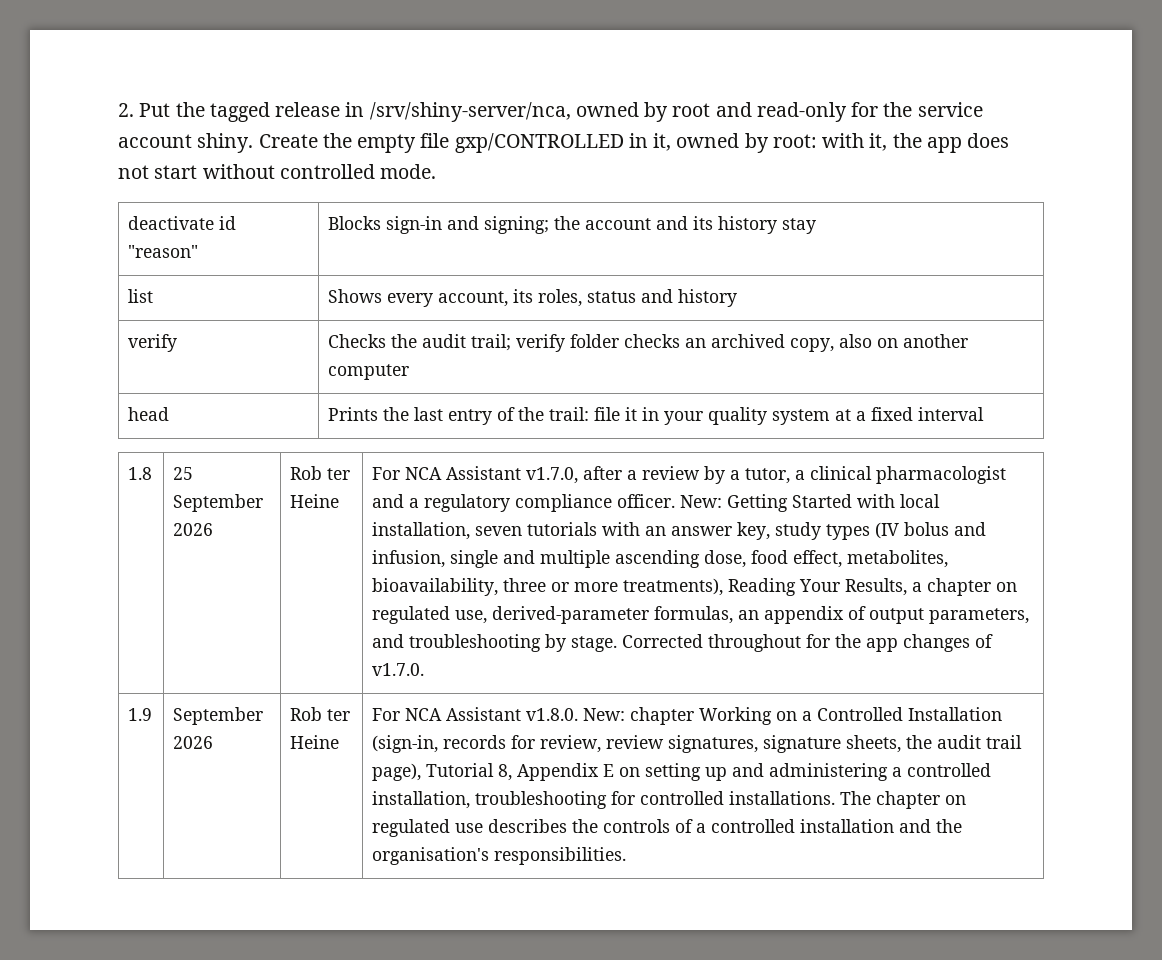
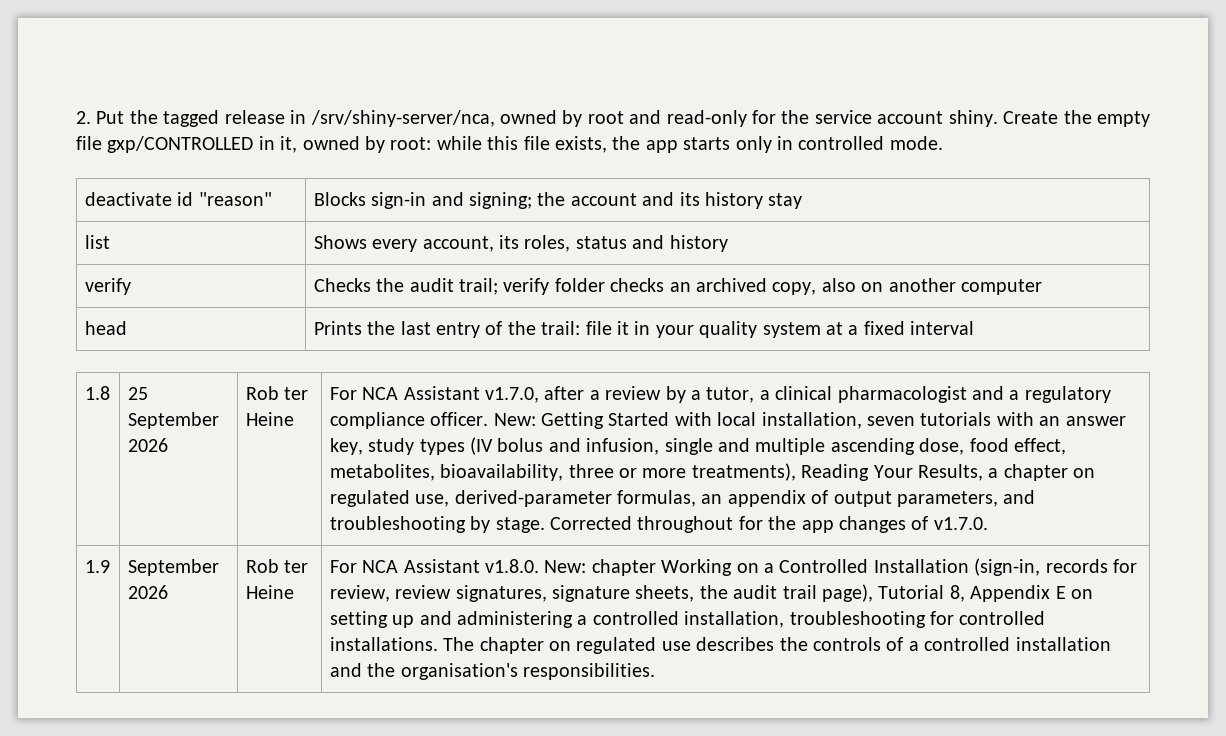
[822,133,1010,153] [118,164,275,179] with it, the app does not start without -> [436,136,793,153] while this file exists, the app starts only in

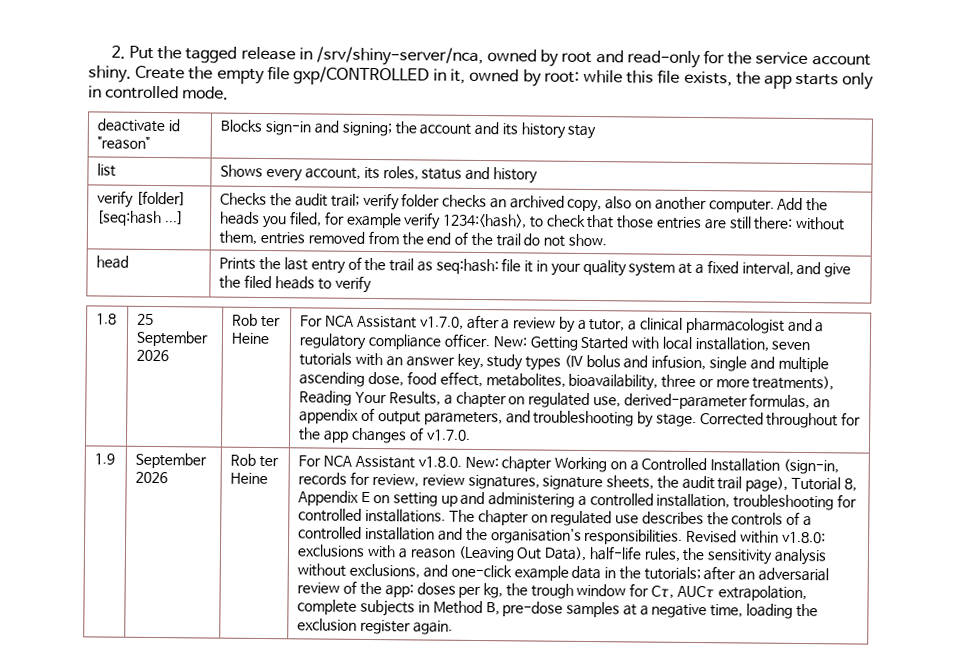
(131, 286) none -> [136,190,187,206] [96,210,185,227] [folder] [seq:hash ...]
[961,279,1043,295] computer -> [708,197,829,213] [219,211,846,231] [219,230,608,247] computer. Add the heads you filed, for example verify 1234:<hash>, to check that those entries are still there: without them, entries removed from the end of the trail do not show.
[541,321,581,335] trail: -> [389,258,499,275] trail as seq:hash:
[910,321,975,335] interval -> [741,261,852,278] [219,274,372,294] interval, and give the filed heads to verify
(656, 671) none -> [686,529,826,544] [297,544,828,566] [297,563,830,582] [297,580,807,602] [297,599,818,619] [297,618,454,635] Revised within v1.8.0: exclusions with a reason (Leaving Out Data), half-life rules, the sensitivity analysis without exclusions, and one-click example data in the tutorials; after an adversarial review of the app: doses per kg, the trough window for Cτ, AUCτ extrapolation, complete subjects in Method B, pre-dose samples at a negative time, loading the exclusion register again.

